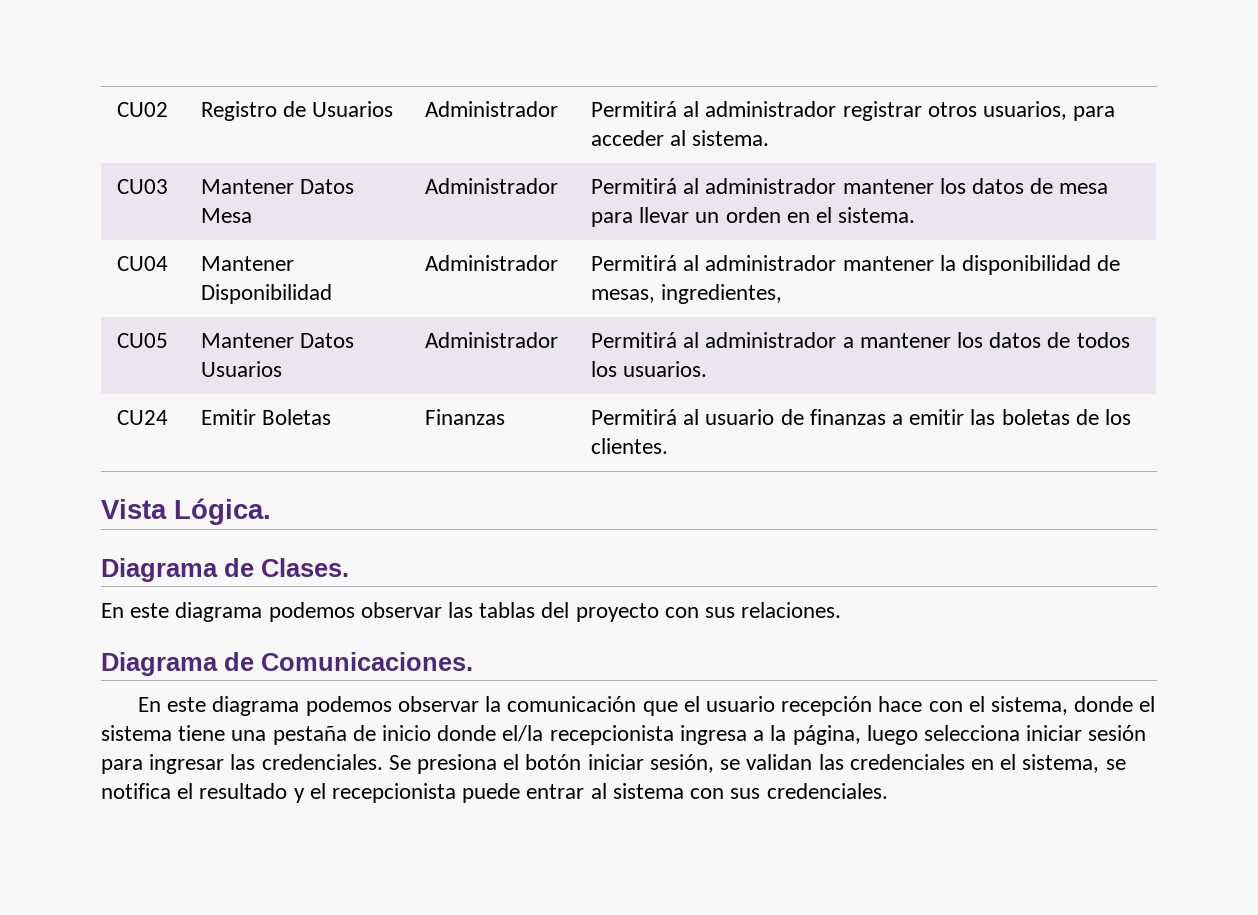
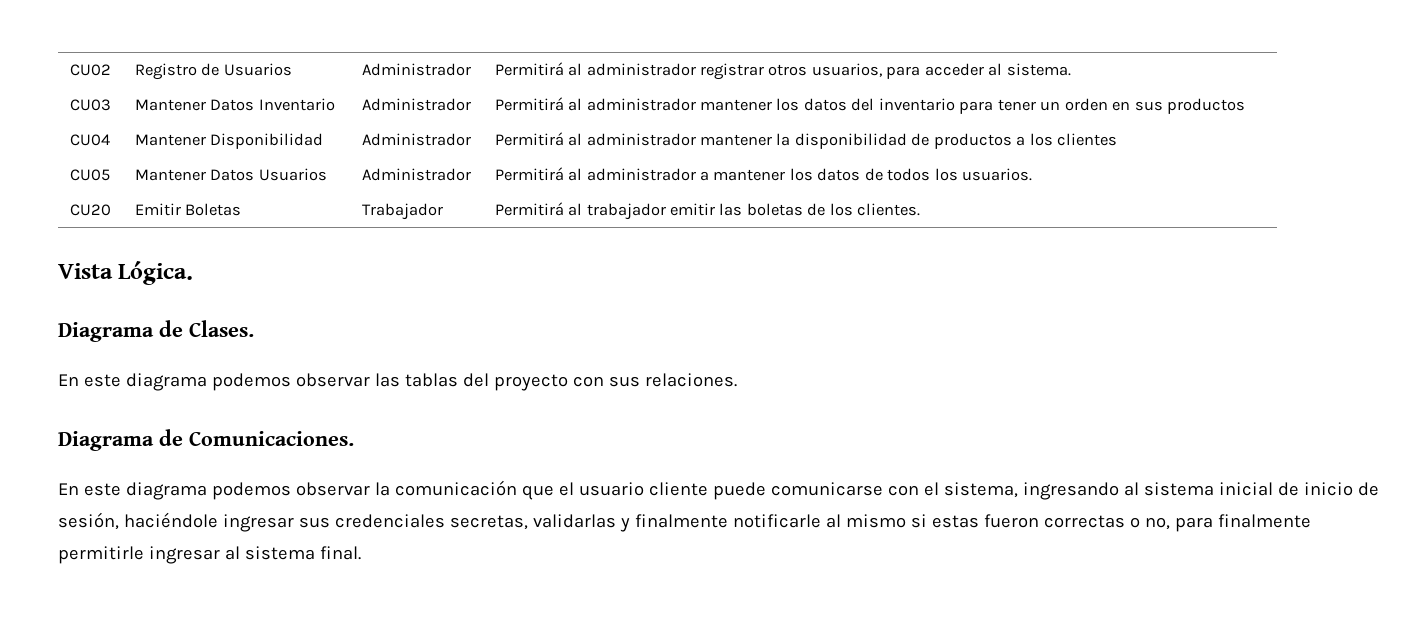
[201,208,253,223] Mesa -> [258,98,335,111] Inventario
[1030,178,1109,194] [591,207,690,227] de mesa para llevar -> [851,98,1036,114] del inventario para tener
[816,207,916,223] el sistema. -> [1134,98,1246,114] sus productos
[591,284,783,304] mesas, ingredientes, -> [933,133,1118,149] productos a los clientes
[117,410,169,425] CU24 -> [69,204,111,216] CU20
[425,409,506,425] [591,409,904,425] Finanzas | Permitirá al usuario de finanzas a -> [361,203,443,220] [494,202,666,220] Trabajador | Permitirá al trabajador
[781,696,1156,716] [101,725,1147,745] [101,754,1126,774] [101,783,888,803] recepción hace con el sistema, donde el sistema tiene una pestaña de inicio donde el/la recepcionista ingresa a la página, luego selecciona iniciar sesión para ingresar las credenciales. Se presiona el botón iniciar sesión, se validan las credenciales en el sistema, se notifica el resultado y el recepcionista puede entrar al sistema con sus credenciales. -> [648,482,1379,500] [58,512,1311,532] [58,546,361,564] cliente puede comunicarse con el sistema, ingresando al sistema inicial de inicio de sesión, haciéndole ingresar sus credenciales secretas, validarlas y finalmente notificarle al mismo si estas fueron correctas o no, para finalmente permitirle ingresar al sistema final.

